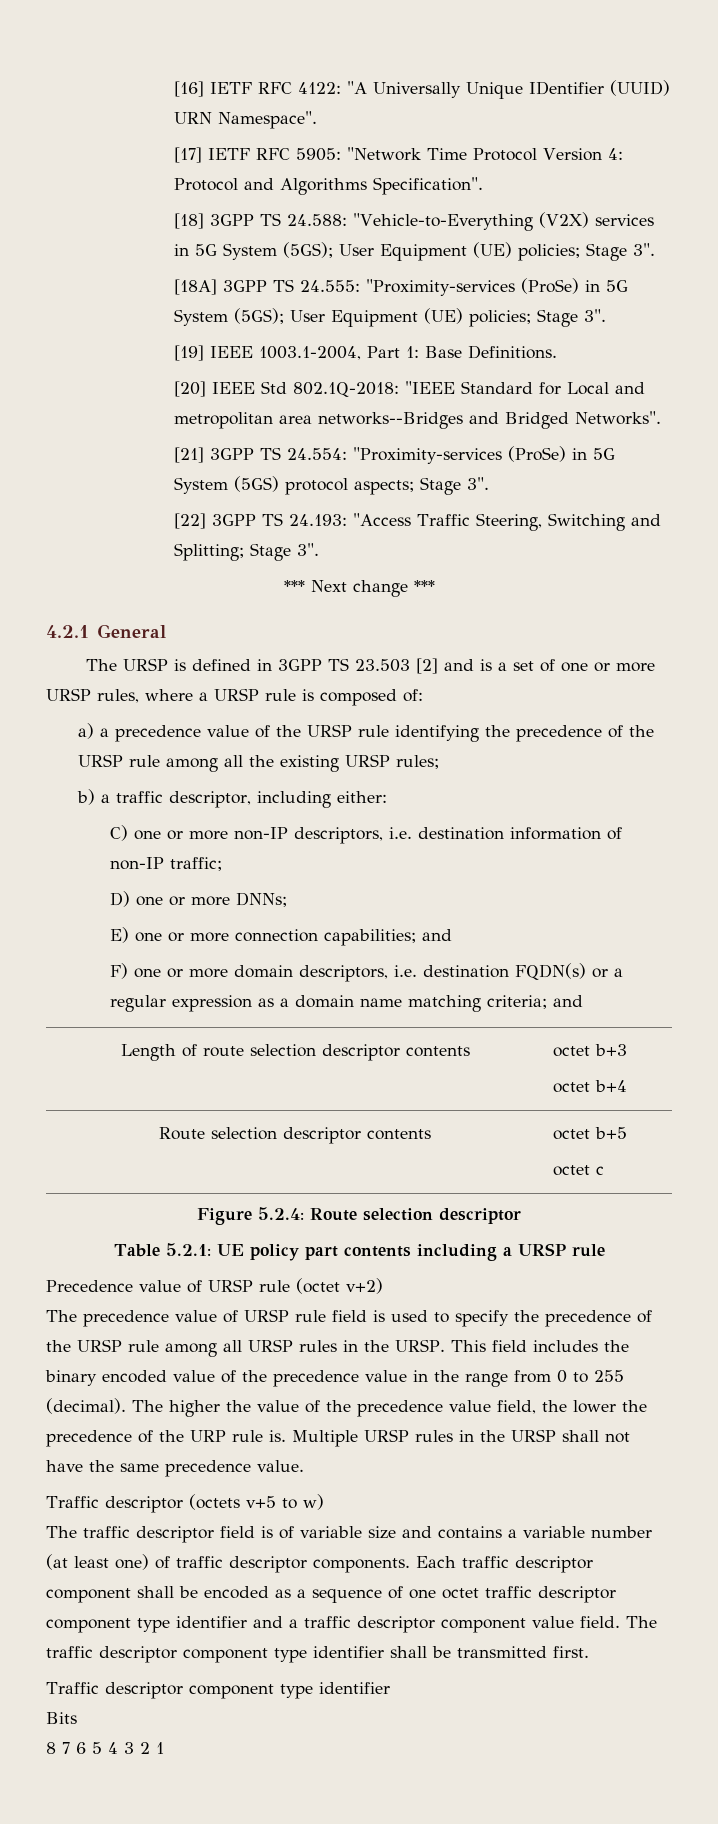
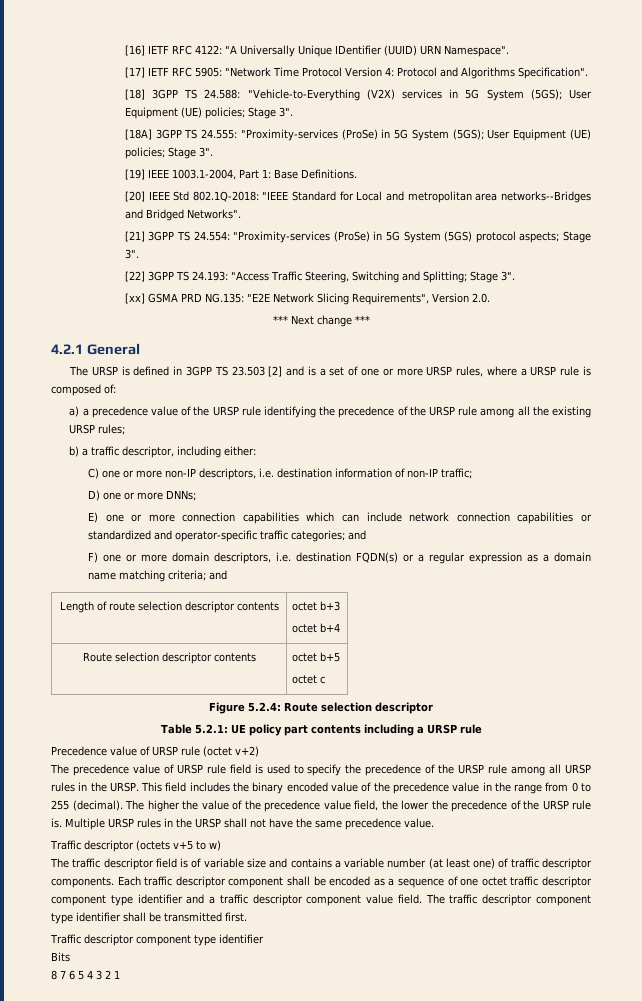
(319, 549) none -> [124,293,490,305] // [xx] GSMA PRD NG.135: "E2E Network Slicing Requirements", Version 2.0.
[323,929,416,946] capabilities; -> [242,512,593,524] [87,530,345,542] capabilities which can include network connection capabilities or standardized and operator-specific traffic categories;
[190,1430,226,1442] URP -> [542,800,569,810] URSP

